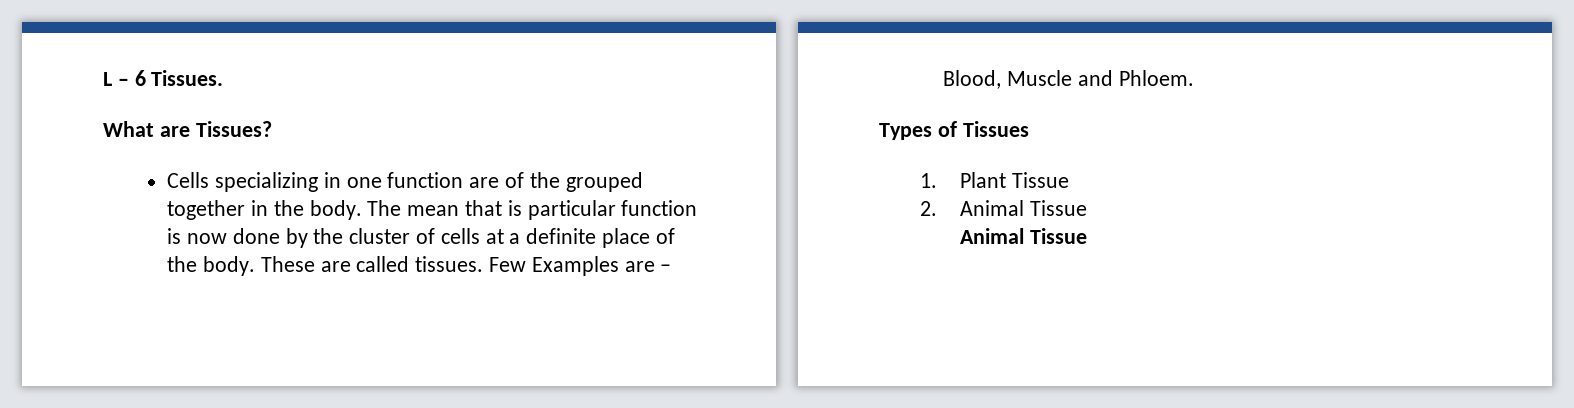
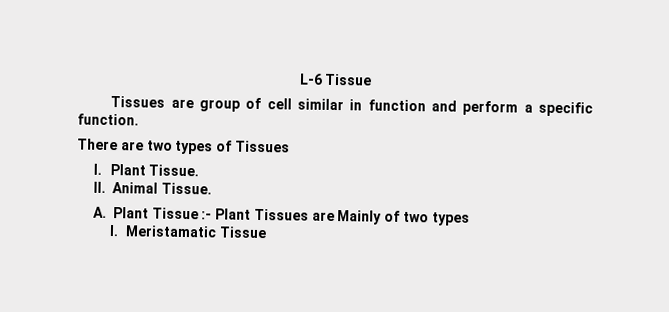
[103,70,224,86] [103,121,272,137] [167,172,643,192] [167,200,698,220] [167,228,675,248] [167,256,672,276] [943,70,1194,89] [879,121,1029,140] [919,172,1069,188] [919,200,1087,216] [960,228,1025,244] L – 6 Tissues. // What are Tissues? // Cells specializing in one function are of the grouped together in the body. The mean that is particular function is now done by the cluster of cells at a definite place of the body. These are called tissues. Few Examples are – Blood, Muscle and Phloem. // Types of Tissues // 1. Plant Tissue // 2. Animal Tissue // Animal -> [298,73,373,86] [110,95,593,117] [77,113,139,126] [77,138,290,155] [92,163,200,177] [92,181,212,195] [92,206,470,226] [108,224,218,238] L-6 Tissue // Tissues are group of cell similar in function and perform a specific function. // There are two types of Tissues // I. Plant Tissue. // II. Animal Tissue. // A. Plant Tissue :- Plant Tissues are Mainly of two types // I. Meristamatic

